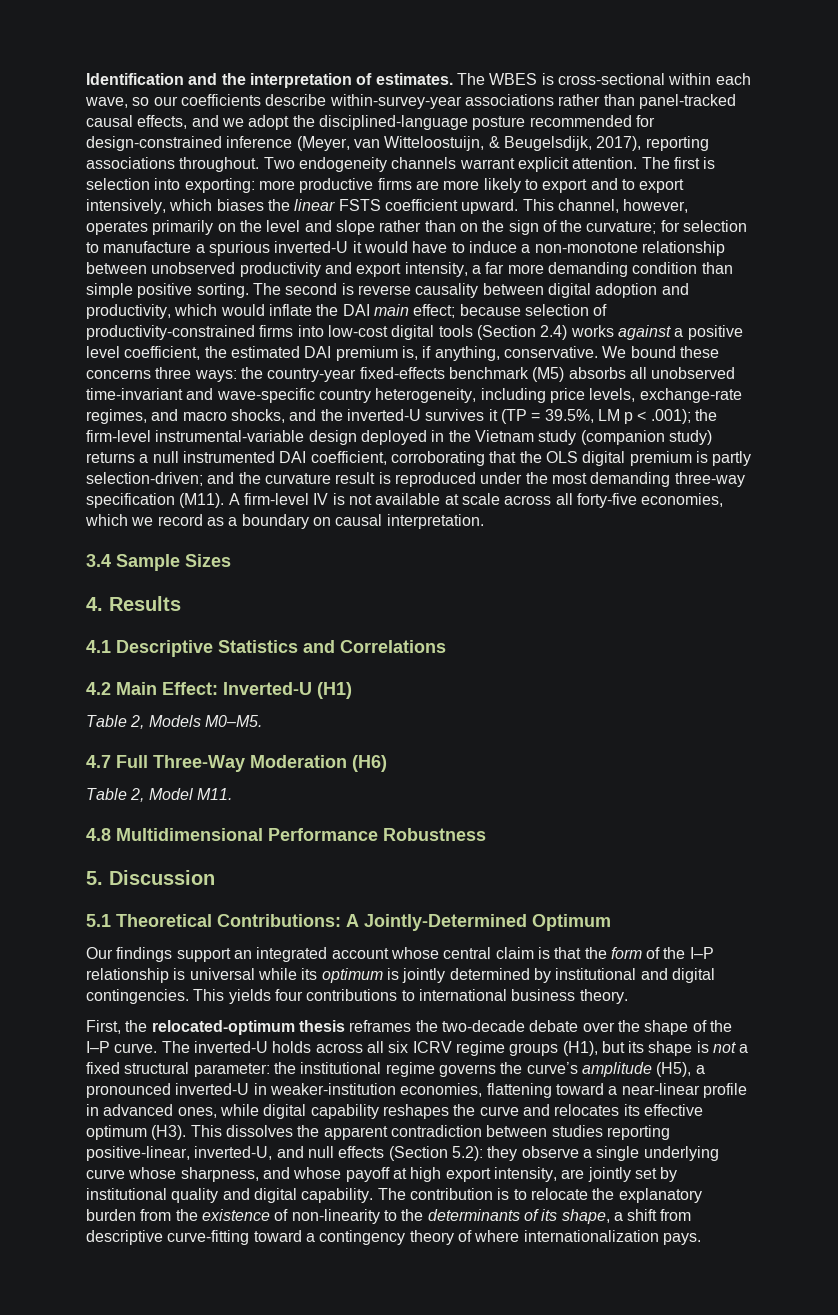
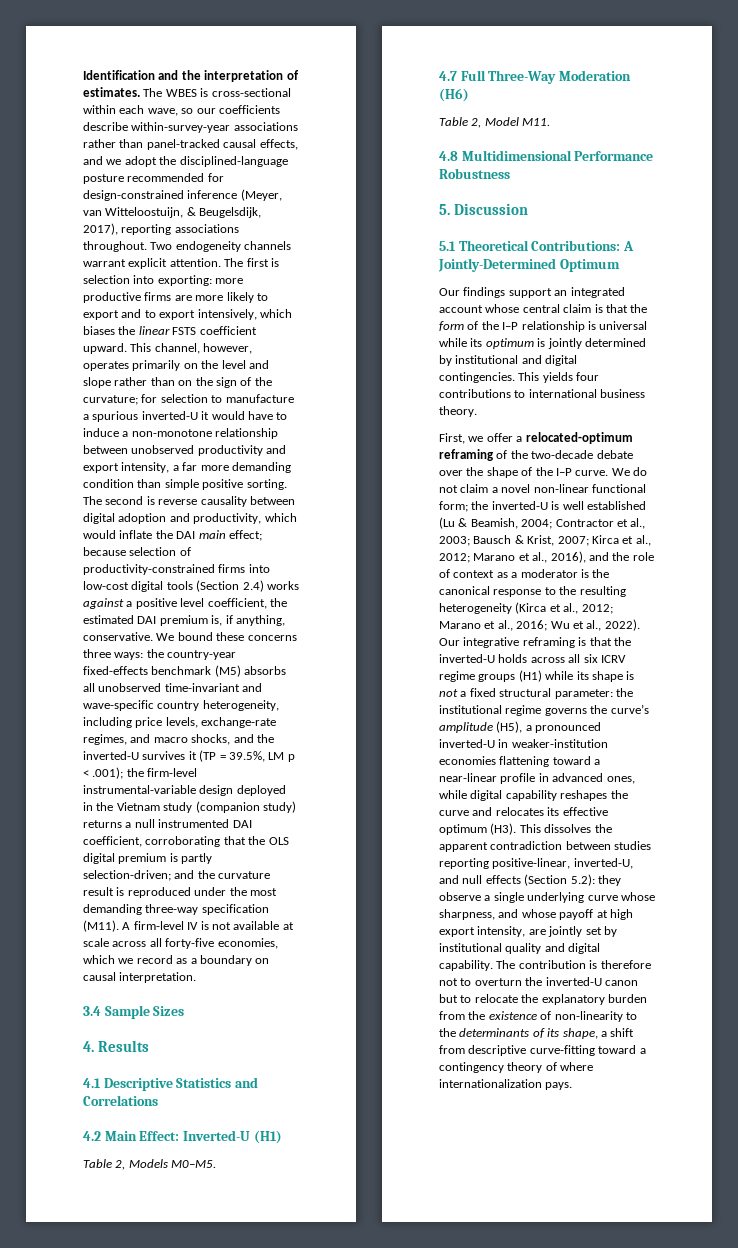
[125,1020,412,1035] the relocated-optimum thesis reframes -> [468,432,633,444] [439,449,508,461] we offer a relocated-optimum reframing of
[161,1041,190,1053] The -> [611,467,647,476] [439,484,646,493] [439,501,646,512] [439,517,646,529] [439,535,651,546] [439,551,654,563] [439,569,610,578] [439,586,626,597] [439,602,613,614] [439,619,640,631] [439,637,631,648] We do not claim a novel non-linear functional form; the inverted-U is well established (Lu & Beamish, 2004; Contractor et al., 2003; Bausch & Krist, 2007; Kirca et al., 2012; Marano et al., 2016), and the role of context as a moderator is the canonical response to the resulting heterogeneity (Kirca et al., 2012; Marano et al., 2016; Wu et al., 2022). Our integrative reframing is that the
[562,1041,625,1056] (H1), but -> [518,670,574,682] (H1) while
[400,1083,483,1097] economies, -> [439,756,496,765] economies
(510, 1194) none -> [600,960,651,969] [439,977,638,986] [439,994,458,1003] therefore not to overturn the inverted-U canon but

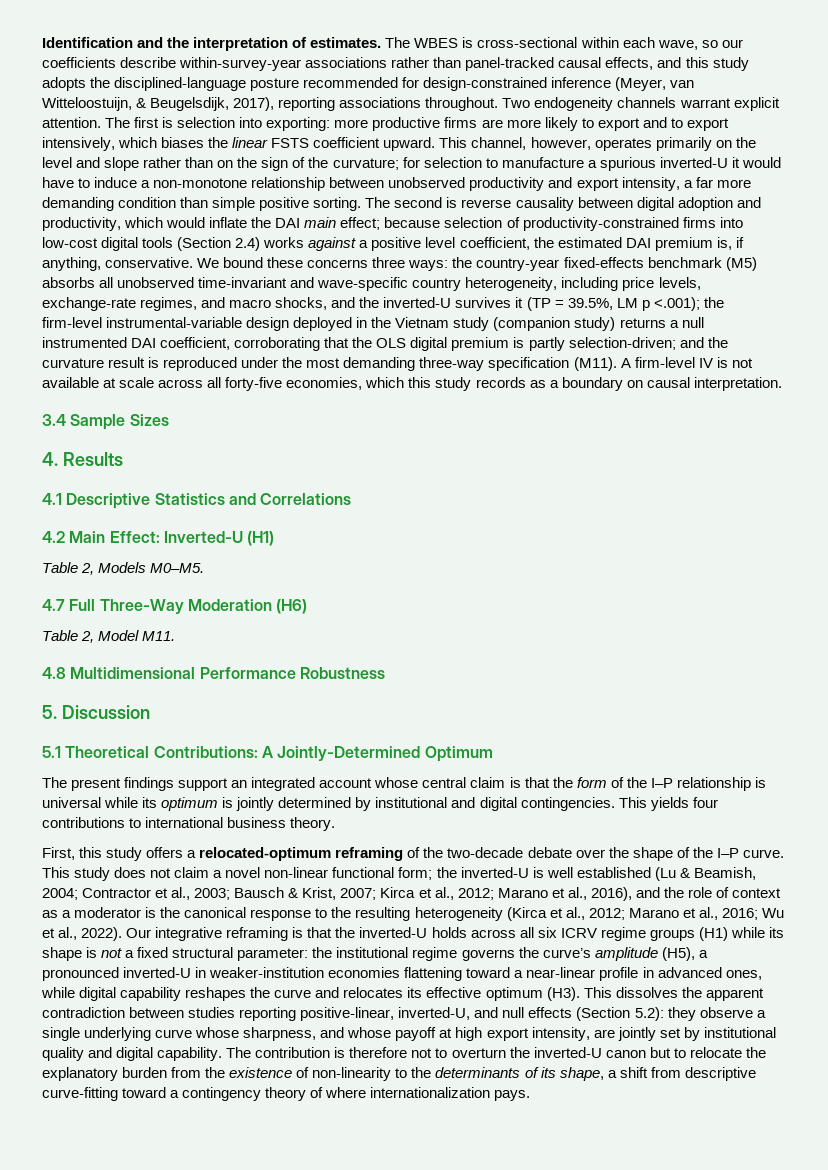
[106,156,157,167] we adopt -> [685,57,749,71] [42,77,86,91] this study adopts
[83,767,124,779] < .001); -> [653,297,700,311] <.001);
[118,955,173,964] we record -> [408,377,526,391] this study records
[439,288,460,296] Our -> [42,777,122,791] The present
[468,433,513,442] we offer -> [79,847,184,861] this study offers
[611,467,647,476] We do -> [42,867,147,881] This study does

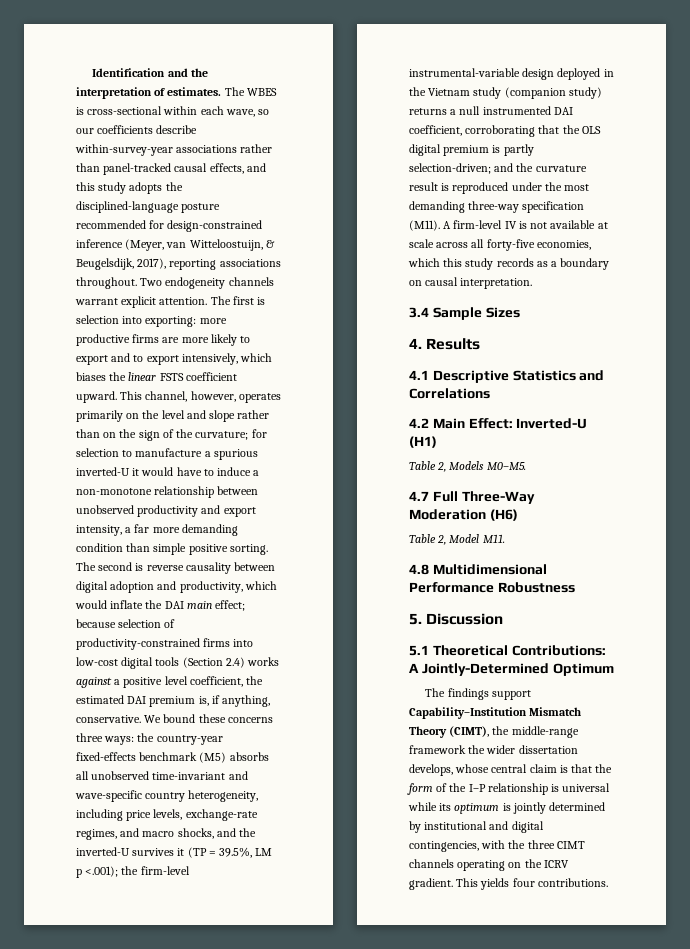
[71,778,122,791] present -> (446, 692) none
[231,777,373,791] an integrated account -> [409,707,582,719] [409,726,579,738] [409,745,578,754] [409,764,453,776] Capability–Institution Mismatch Theory (CIMT), the middle-range framework the wider dissertation develops,
[520,797,718,811] [42,817,336,831] [42,847,784,861] [42,867,756,881] [42,887,782,901] [42,907,784,921] [42,927,784,941] [42,947,708,961] [42,967,762,981] [41,987,764,1001] [42,1007,766,1021] [42,1027,776,1041] [42,1047,766,1061] [42,1067,756,1081] [42,1087,531,1101] contingencies. This yields four contributions to international business theory. // First, this study offers a relocated-optimum reframing of the two-decade debate over the shape of the I–P curve. This study does not claim a novel non-linear functional form; the inverted-U is well established (Lu & Beamish, 2004; Contractor et al., 2003; Bausch & Krist, 2007; Kirca et al., 2012; Marano et al., 2016), and the role of context as a moderator is the canonical response to the resulting heterogeneity (Kirca et al., 2012; Marano et al., 2016; Wu et al., 2022). Our integrative reframing is that the inverted-U holds across all six ICRV regime groups (H1) while its shape is not a fixed structural parameter: the institutional regime governs the curve’s amplitude (H5), a pronounced inverted-U in weaker-institution economies flattening toward a near-linear profile in advanced ones, while digital capability reshapes the curve and relocates its effective optimum (H3). This dissolves the apparent contradiction between studies reporting positive-linear, inverted-U, and null effects (Section 5.2): they observe a single underlying curve whose sharpness, and whose payoff at high export intensity, are jointly set by institutional quality and digital capability. The contribution is therefore not to overturn the inverted-U canon but to relocate the explanatory burden from the existence of non-linearity to the determinants of its shape, a shift from descriptive curve-fitting toward a contingency theory of where internationalization pays. -> [409,840,585,852] [409,859,569,871] [409,878,608,890] contingencies, with the three CIMT channels operating on the ICRV gradient. This yields four contributions.

